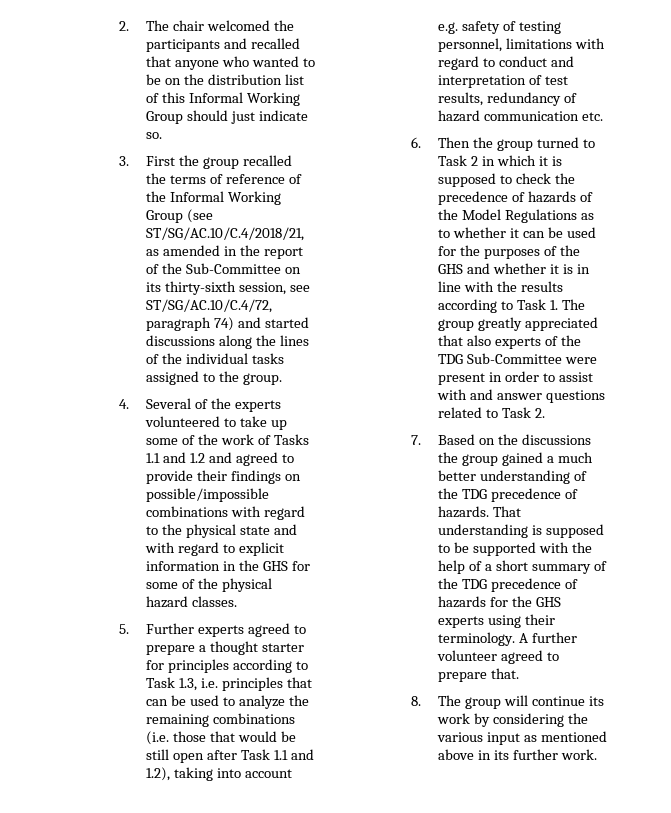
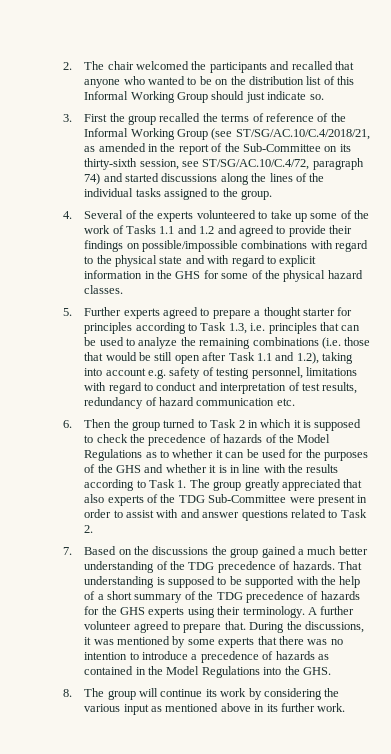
(520, 673) none -> [249,621,364,633] [84,636,343,648] [84,651,329,663] [84,666,331,678] During the discussions, it was mentioned by some experts that there was no intention to introduce a precedence of hazards as contained in the Model Regulations into the GHS.

